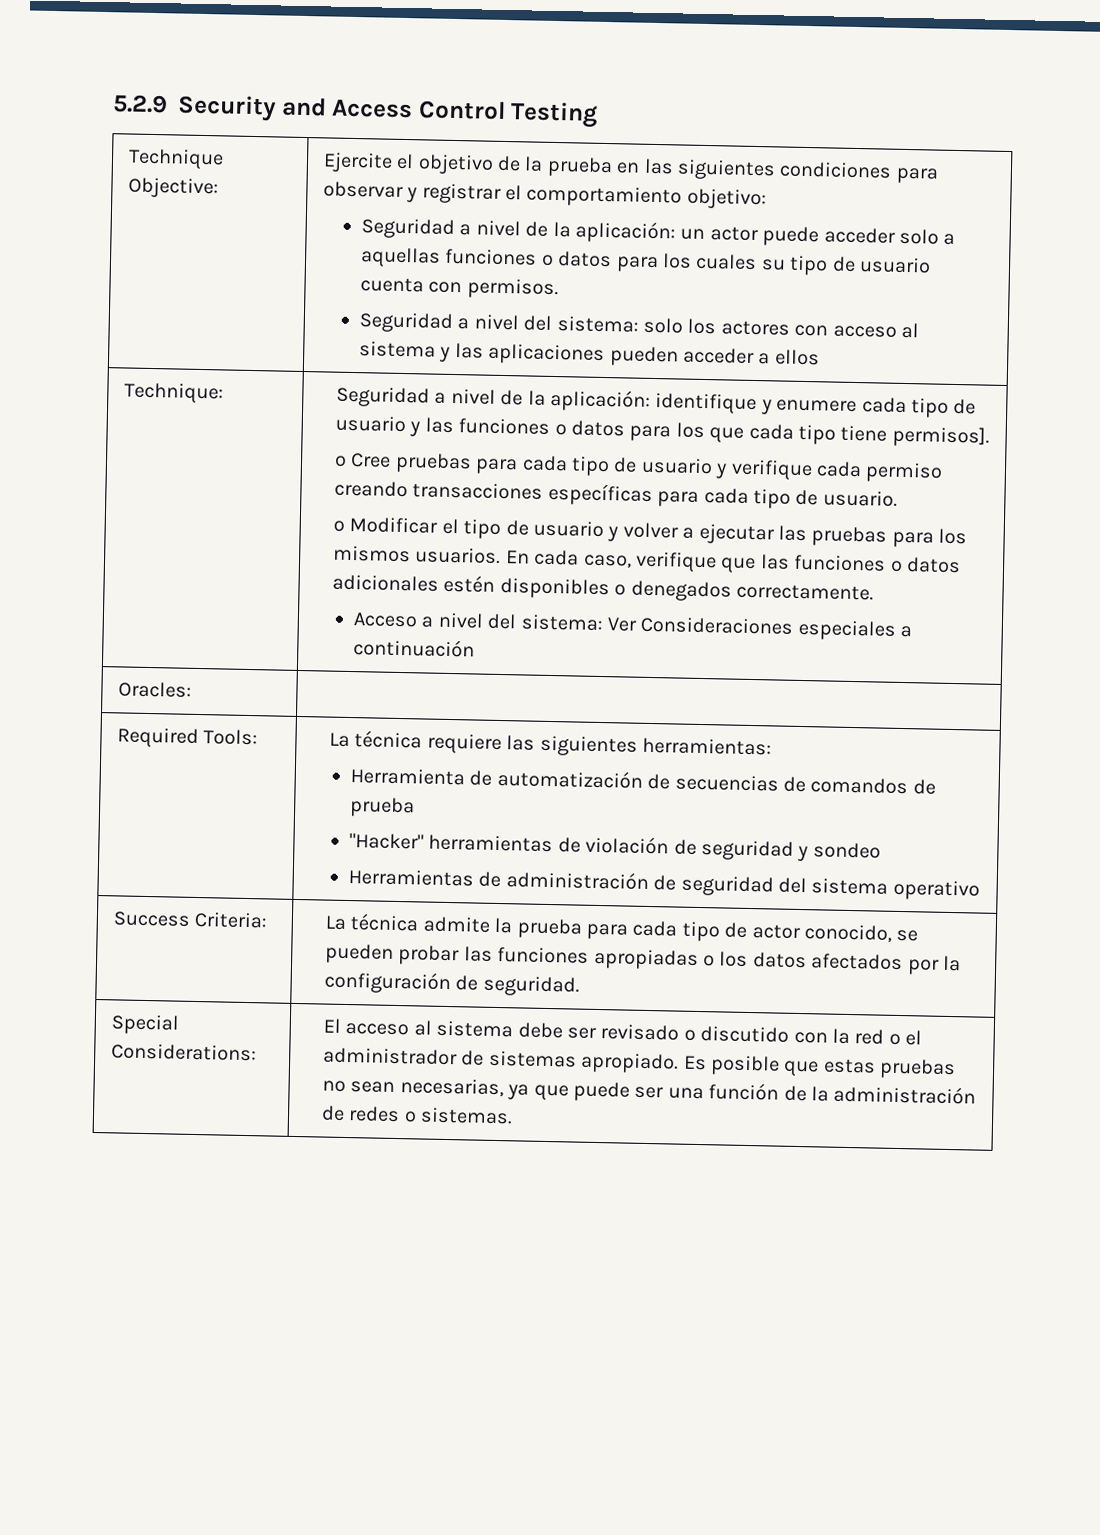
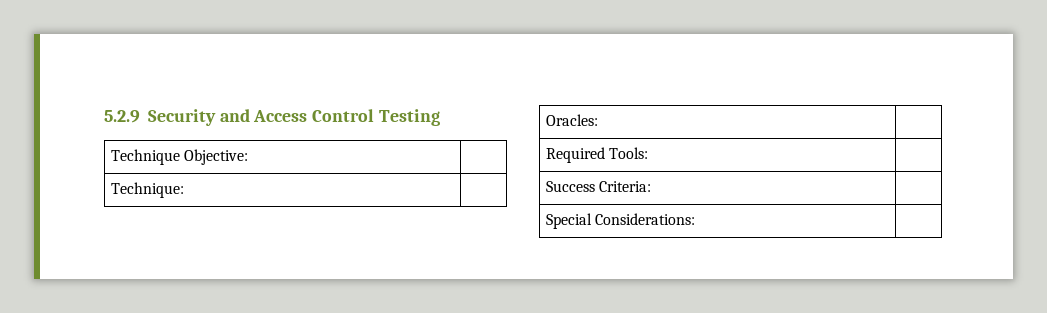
[322,152,938,184] [322,181,767,210] [360,218,956,247] [359,247,931,276] [359,277,559,300] [358,312,919,339] [358,341,820,367] [123,382,224,404] [335,386,977,418] [334,415,990,448] [333,452,944,483] [333,480,898,509] [332,516,968,548] [332,545,961,574] [331,574,874,602] [352,612,913,641] [352,638,475,658] [117,681,192,698] [116,727,259,748] [328,730,772,757] [349,768,936,795] [348,797,415,818] [348,833,881,862] [347,869,980,901] [112,911,269,929] [324,913,919,943] [324,943,961,975] [323,970,580,997] [110,1014,179,1035] [110,1043,257,1062] [322,1018,923,1046] [322,1047,957,1080] [321,1078,977,1105] [320,1105,514,1125] Ejercite el objetivo de la prueba en las siguientes condiciones para observar y registrar el comportamiento objetivo: // Seguridad a nivel de la aplicación: un actor puede acceder solo a aquellas funciones o datos para los cuales su tipo de usuario cuenta con permisos. // Seguridad a nivel del sistema: solo los actores con acceso al sistema y las aplicaciones pueden acceder a ellos // Technique: | Seguridad a nivel de la aplicación: identifique y enumere cada tipo de usuario y las funciones o datos para los que cada tipo tiene permisos]. // o Cree pruebas para cada tipo de usuario y verifique cada permiso creando transacciones específicas para cada tipo de usuario. // o Modificar el tipo de usuario y volver a ejecutar las pruebas para los mismos usuarios. En cada caso, verifique que las funciones o datos adicionales estén disponibles o denegados correctamente. // Acceso a nivel del sistema: Ver Consideraciones especiales a continuación // Oracles: | // Required Tools: | La técnica requiere las siguientes herramientas: // Herramienta de automatización de secuencias de comandos de prueba // "Hacker" herramientas de violación de seguridad y sondeo // Herramientas de administración de seguridad del sistema operativo // Success Criteria: | La técnica admite la prueba para cada tipo de actor conocido, se pueden probar las funciones apropiadas o los datos afectados por la configuración de seguridad. // Special Considerations: | El acceso al sistema debe ser revisado o discutido con la red o el administrador de sistemas apropiado. Es posible que estas pruebas no sean necesarias, ya que puede ser una función de la administración de redes o sistemas. -> [110,182,184,198] [545,114,598,126] [545,147,649,163] [545,181,652,192] [545,213,696,229] // Technique: | // Oracles: | // Required Tools: | // Success Criteria: | // Special Considerations: |

